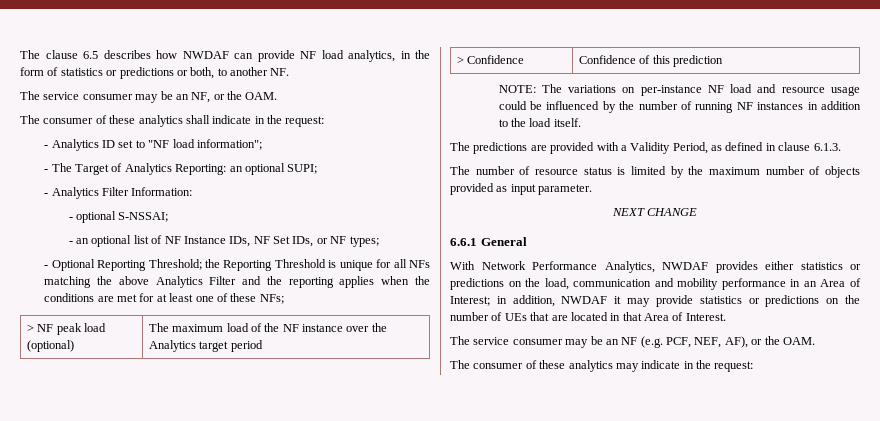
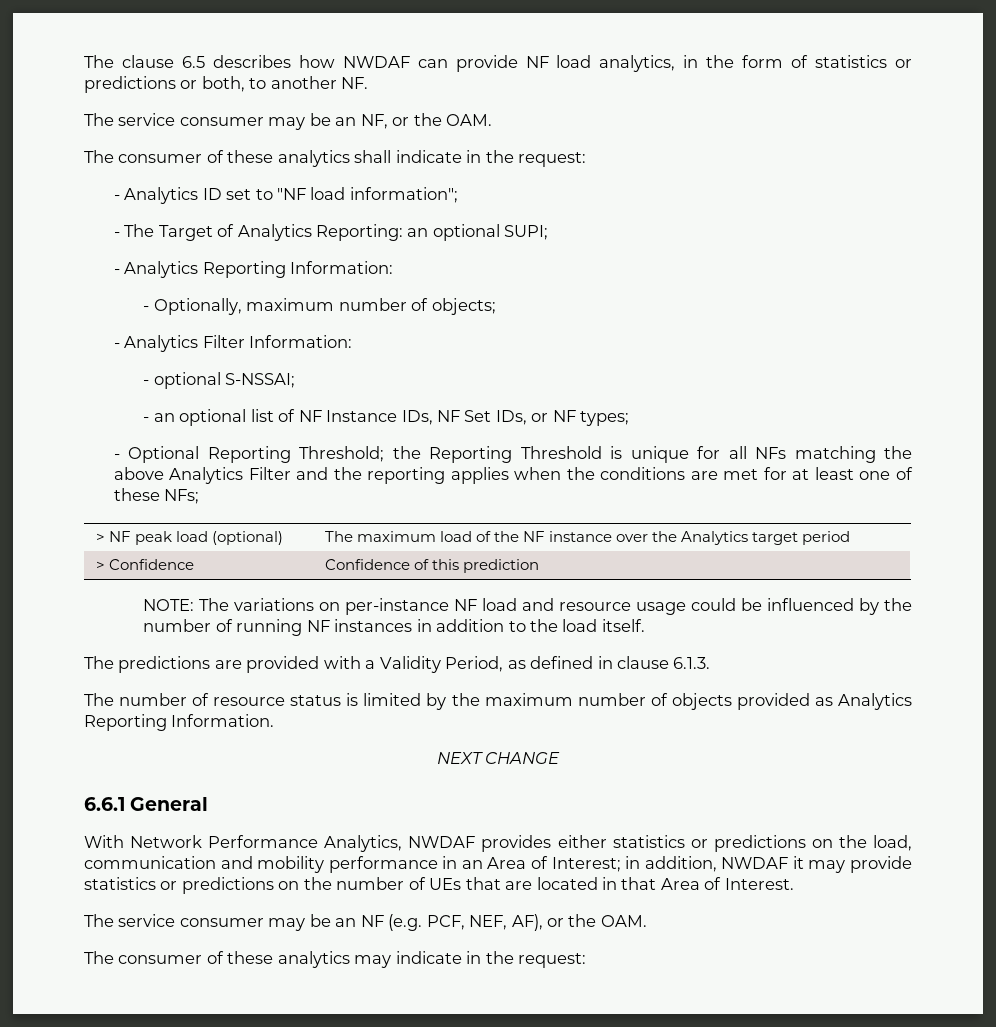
(318, 169) none -> [113,261,394,278] [143,298,496,315] // - Analytics Reporting Information: // - Optionally, maximum number of objects;
[510,184,593,195] input parameter. -> [838,693,913,710] [84,714,275,731] Analytics Reporting Information.

